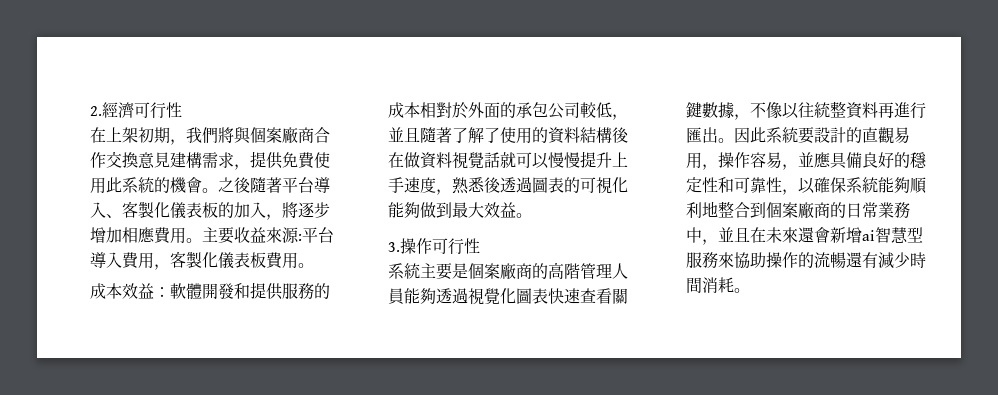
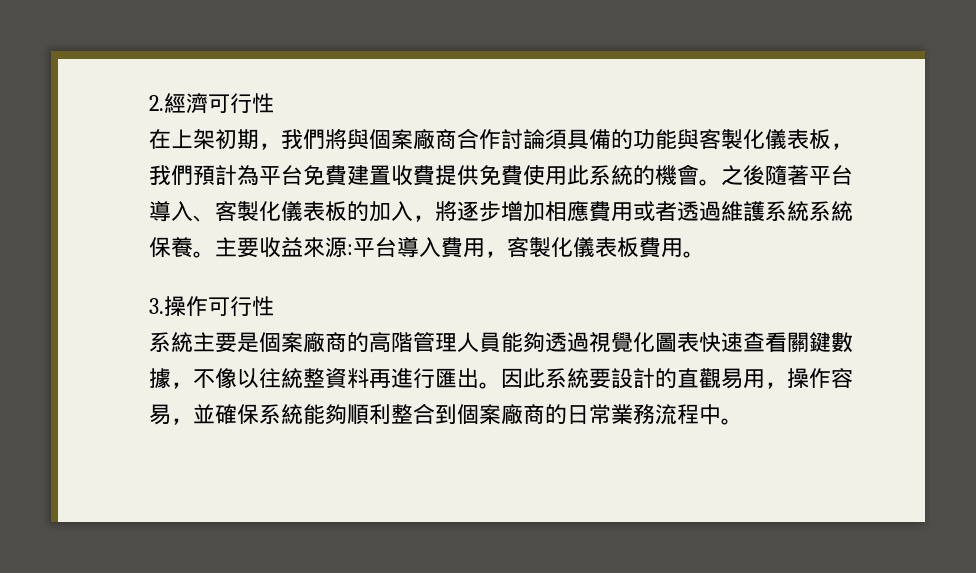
[105,151,250,170] 交換意見建構需求， -> [500,129,853,150] [148,165,435,186] 討論須具備的功能與客製化儀表板，我們預計為平台免費建置收費
(186, 235) none -> [632,201,853,222] [148,237,193,258] 或者透過維護系統系統保養
[89,282,330,300] [387,102,628,120] [387,127,629,144] [387,151,628,169] [387,177,628,195] [387,202,532,218] // 成本效益：軟體開發和提供服務的成本相對於外面的承包公司較低，並且隨著了解了使用的資料結構後在做資料視覺話就可以慢慢提升上手速度，熟悉後透過圖表的可視化能夠做到最大效益。 -> (705, 254) none
[813,152,927,169] [685,177,815,195] 應具備良好的穩定性和可靠性，以 -> (215, 414) none
[701,201,718,217] 地 -> (391, 414) none
[685,227,923,245] [685,252,926,269] [685,277,734,293] 中，並且在未來還會新增ai智慧型服務來協助操作的流暢還有減少時間消耗 -> [654,404,721,425] 流程中

